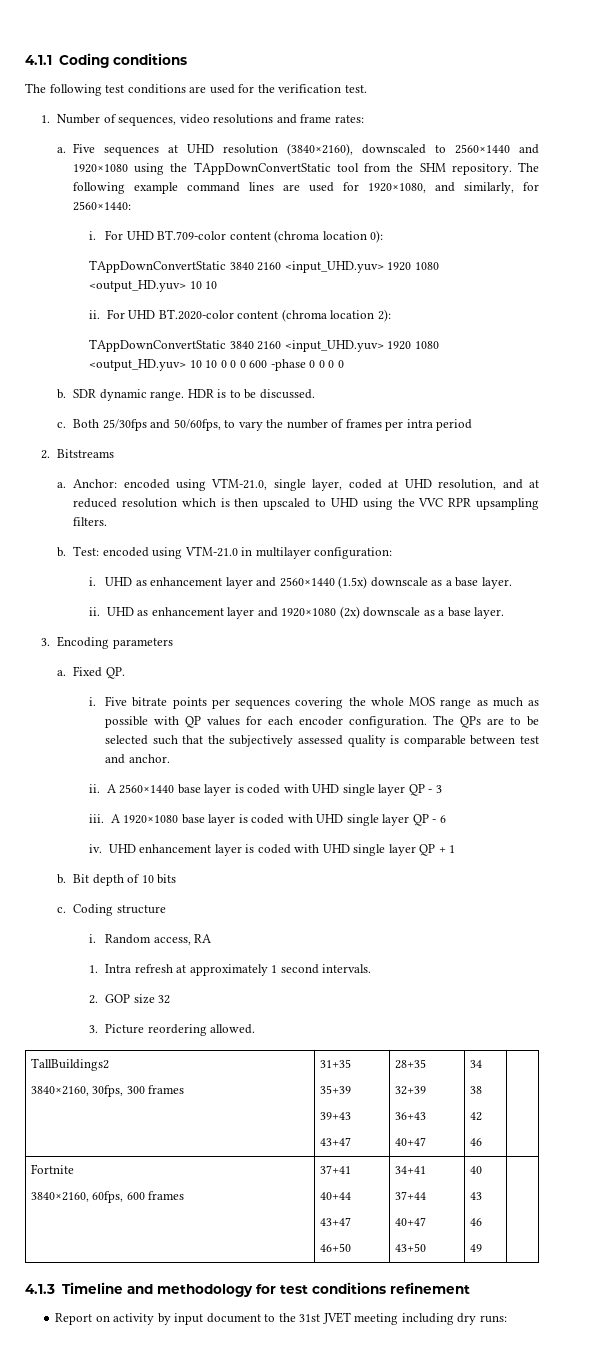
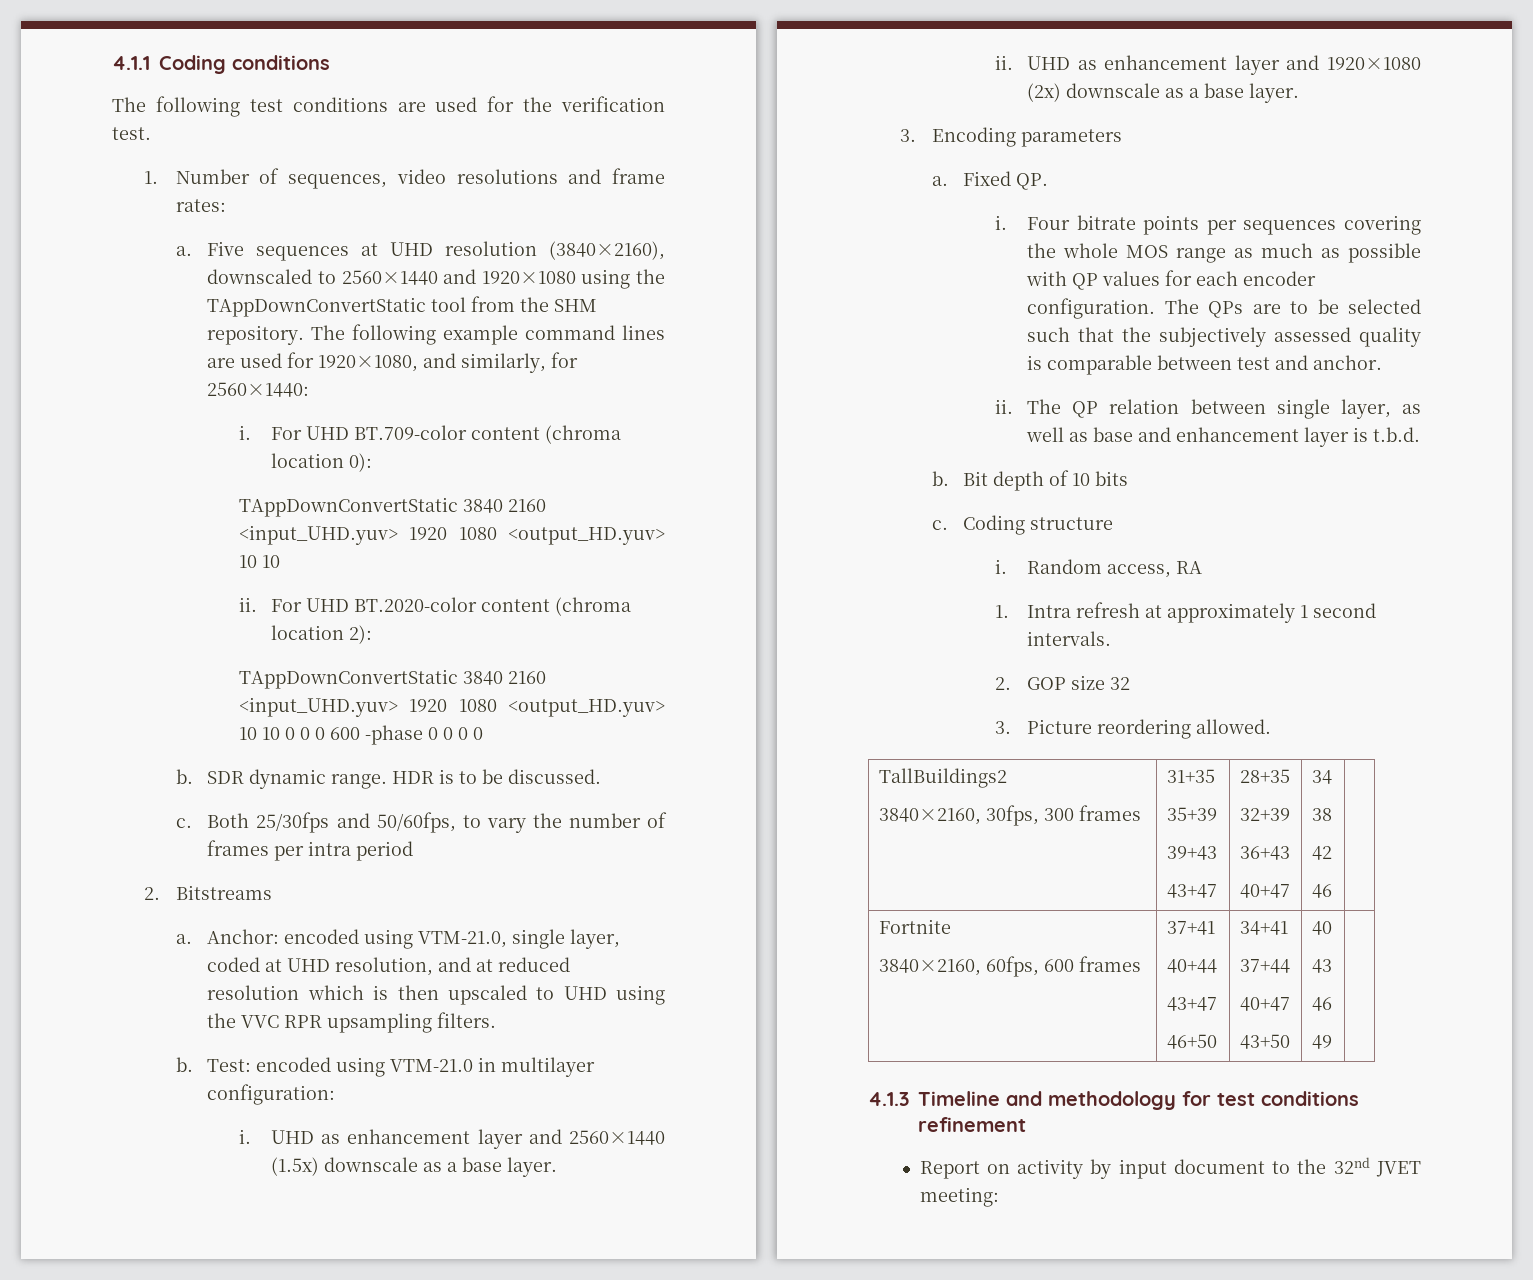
[105,696,128,706] Five -> [1027,217,1071,230] Four
[106,784,442,796] [89,814,446,826] [89,844,456,856] A 2560×1440 base layer is coded with UHD single layer QP - 3 // iii. A 1920×1080 base layer is coded with UHD single layer QP - 6 // iv. UHD enhancement layer is coded with UHD single layer QP + 1 -> [1027,399,1421,419] [1026,427,1421,447] The QP relation between single layer, as well as base and enhancement layer is t.b.d.
[299,1312,507,1325] 31st JVET meeting including dry runs: -> [1333,1157,1421,1177] [919,1187,999,1207] 32nd JVET meeting:

